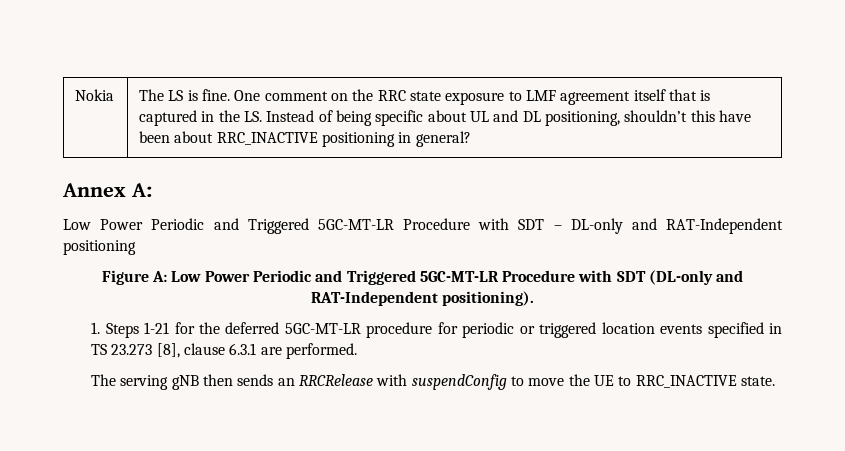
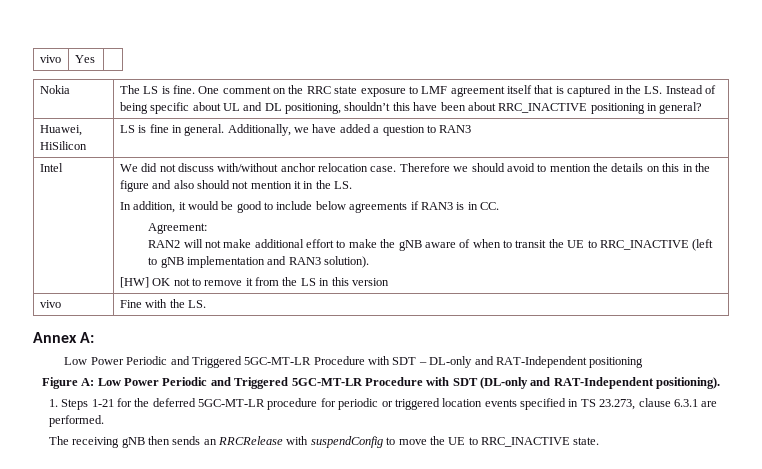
(75, 95) none -> [39,55,61,63] [74,55,95,63] vivo | Yes | //
(471, 139) none -> [39,125,82,136] [39,141,87,150] [119,124,472,136] [39,163,63,172] [119,163,710,172] [119,180,353,192] [119,201,500,213] [148,223,208,234] [148,239,714,251] [148,256,370,268] [119,277,389,288] [39,300,61,308] [119,299,206,308] // Huawei, HiSilicon | LS is fine in general. Additionally, we have added a question to RAN3 // Intel | We did not discuss with/without anchor relocation case. Therefore we should avoid to mention the details on this in the figure and also should not mention it in the LS. // In addition, it would be good to include below agreements if RAN3 is in CC. // Agreement: // RAN2 will not make additional effort to make the gNB aware of when to transit the UE to RRC_INACTIVE (left to gNB implementation and RAN3 solution). // [HW] OK not to remove it from the LS in this version // vivo | Fine with the LS.
[111,343,180,358] 23.273 [8], -> [599,399,636,410] 23.273,
[120,375,169,390] serving -> [72,437,120,448] receiving

